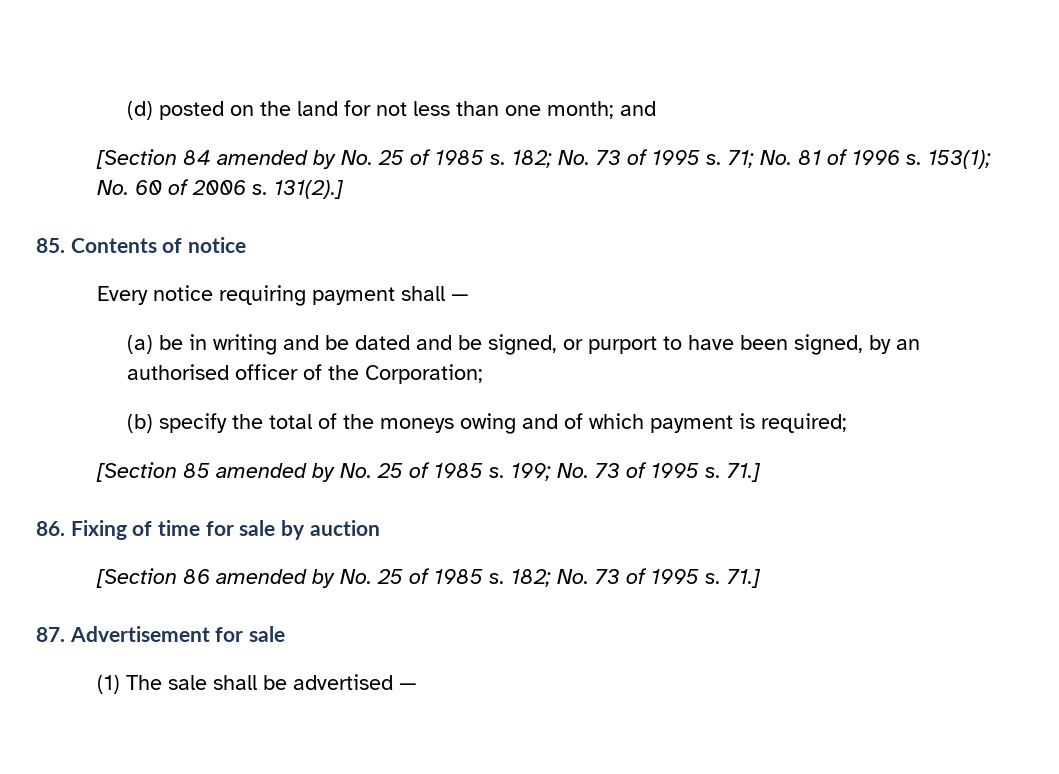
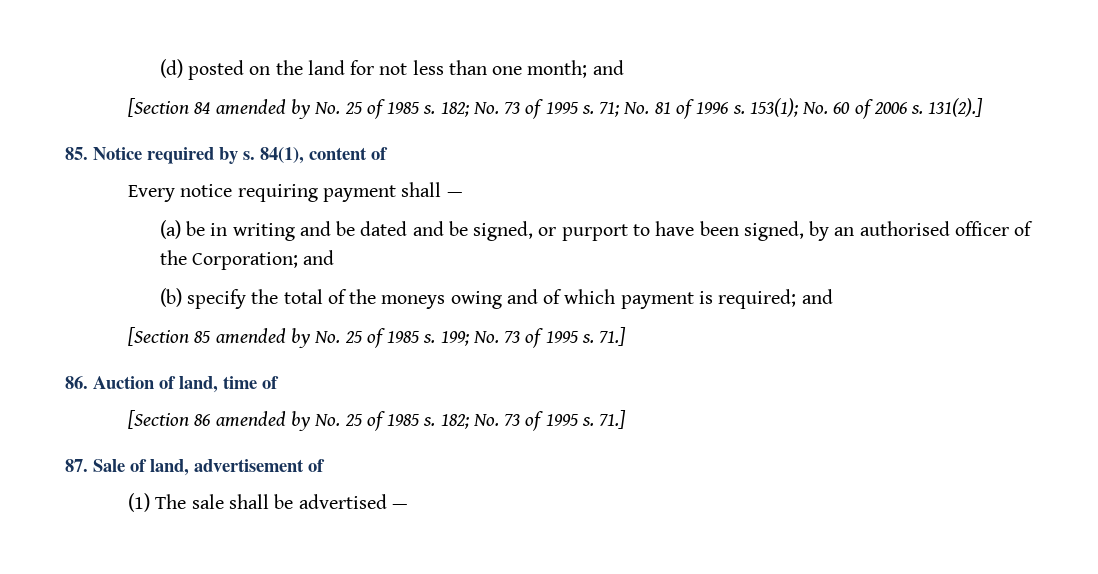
[70,237,247,253] Contents of notice -> [93,147,388,164] Notice required by s. 84(1), content of
(483, 374) none -> [303,250,335,265] and
(847, 423) none -> [801,289,833,304] and
[70,520,380,540] Fixing of time for sale by auction -> [93,376,279,393] Auction of land, time of
[69,626,286,642] Advertisement for sale -> [93,459,325,476] Sale of land, advertisement of

